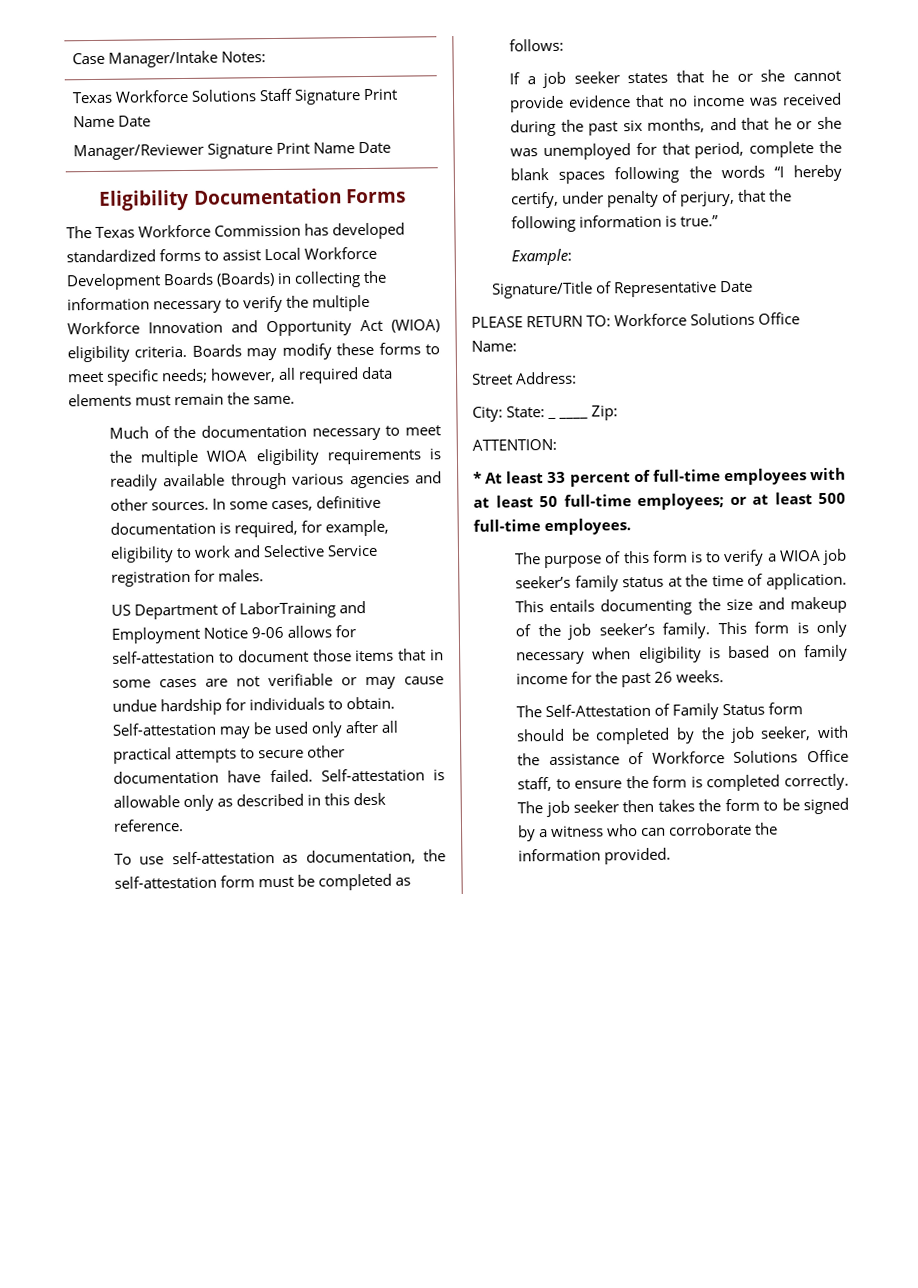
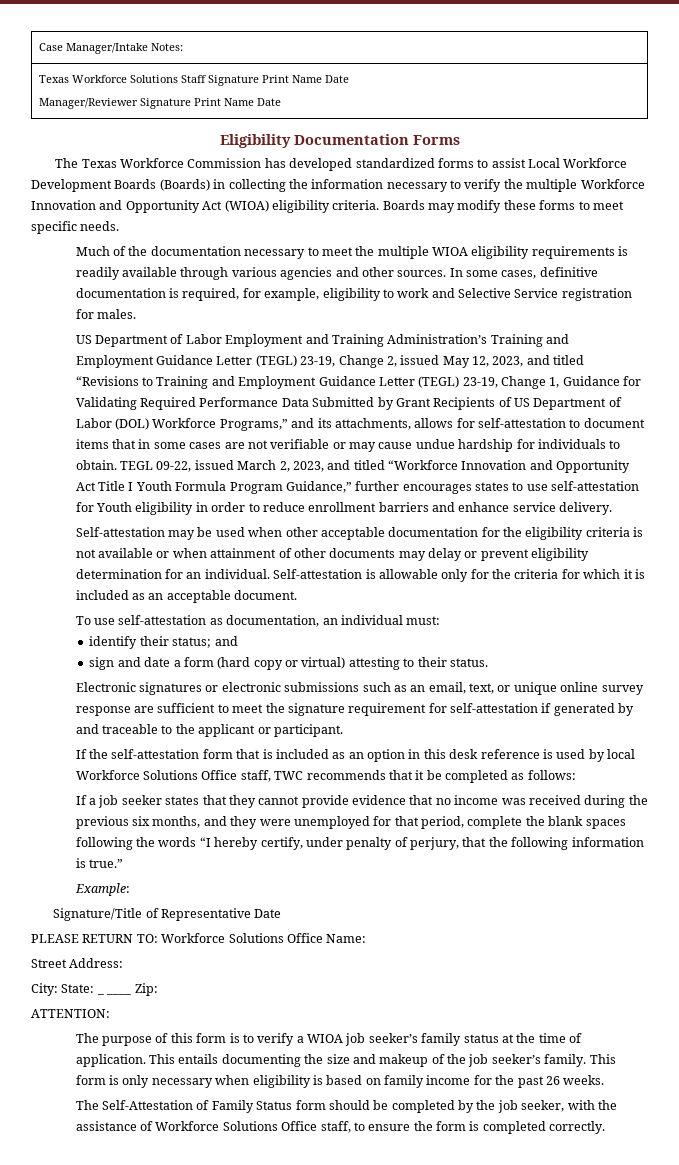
[161,366,394,384] [68,392,296,407] needs; however, all required data elements must remain the same. -> [80,221,120,231] needs.
[239,601,367,619] [111,626,285,644] LaborTraining and Employment Notice 9-06 -> [185,334,569,347] [75,355,585,368] [75,376,642,389] [75,397,622,410] [75,418,411,431] Labor Employment and Training Administration’s Training and Employment Guidance Letter (TEGL) 23-19, Change 2, issued May 12, 2023, and titled “Revisions to Training and Employment Guidance Letter (TEGL) 23-19, Change 1, Guidance for Validating Required Performance Data Submitted by Grant Recipients of US Department of Labor (DOL) Workforce Programs,” and its attachments,
[312,649,352,662] those -> (645, 423) none
[112,720,399,739] [113,745,346,764] [113,768,446,784] [113,792,387,812] [113,819,185,832] Self-attestation may be used only after all practical attempts to secure other documentation have failed. Self-attestation is allowable only as described in this desk reference. -> [119,460,631,473] [75,481,640,494] [75,502,613,515] [75,527,644,540] [75,548,590,561] [75,569,645,582] [75,590,298,603] TEGL 09-22, issued March 2, 2023, and titled “Workforce Innovation and Opportunity Act Title I Youth Formula Program Guidance,” further encourages states to use self-attestation for Youth eligibility in order to reduce enrollment barriers and enhance service delivery. // Self-attestation may be used when other acceptable documentation for the eligibility criteria is not available or when attainment of other documents may delay or prevent eligibility determination for an individual. Self-attestation is allowable only for the criteria for which it is included as an acceptable document.
[423,849,446,862] [114,875,295,889] the self-attestation form must -> [322,615,441,625] [89,636,238,649] [89,657,488,670] [75,682,644,695] [75,703,635,716] [75,724,343,737] [75,749,635,762] [75,770,425,782] an individual must: // identify their status; and // sign and date a form (hard copy or virtual) attesting to their status. // Electronic signatures or electronic submissions such as an email, text, or unique online survey response are sufficient to meet the signature requirement for self-attestation if generated by and traceable to the applicant or participant. // If the self-attestation form that is included as an option in this desk reference is used by local Workforce Solutions Office staff, TWC recommends that it
[711,69,786,83] he or she -> [228,795,256,808] they
[588,121,619,136] past -> [75,816,129,829] previous
[741,116,843,130] [510,148,539,157] that he or she was -> [230,816,291,829] they were
[473,467,846,487] [473,492,846,511] [473,518,632,536] // * At least 33 percent of full-time employees with at least 50 full-time employees; or at least 500 full-time employees. -> (110, 1013) none
[517,797,849,818] [517,822,779,842] [518,847,672,865] The job seeker then takes the form to be signed by a witness who can corroborate the information provided. -> (606, 1127) none

